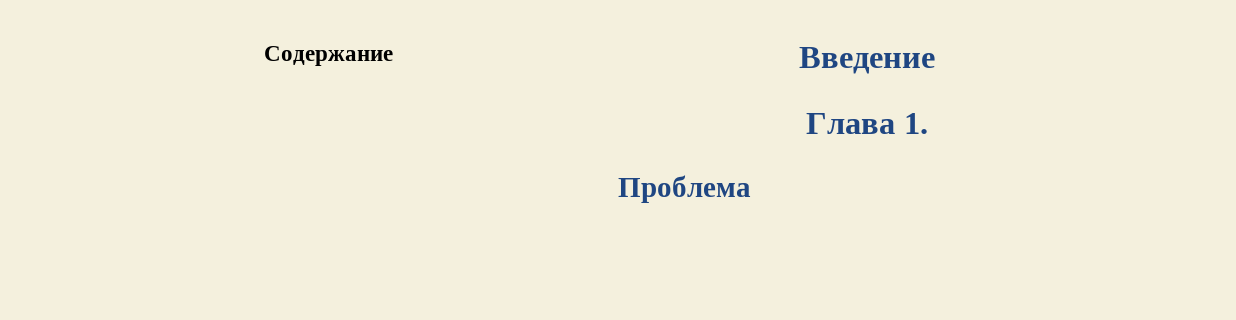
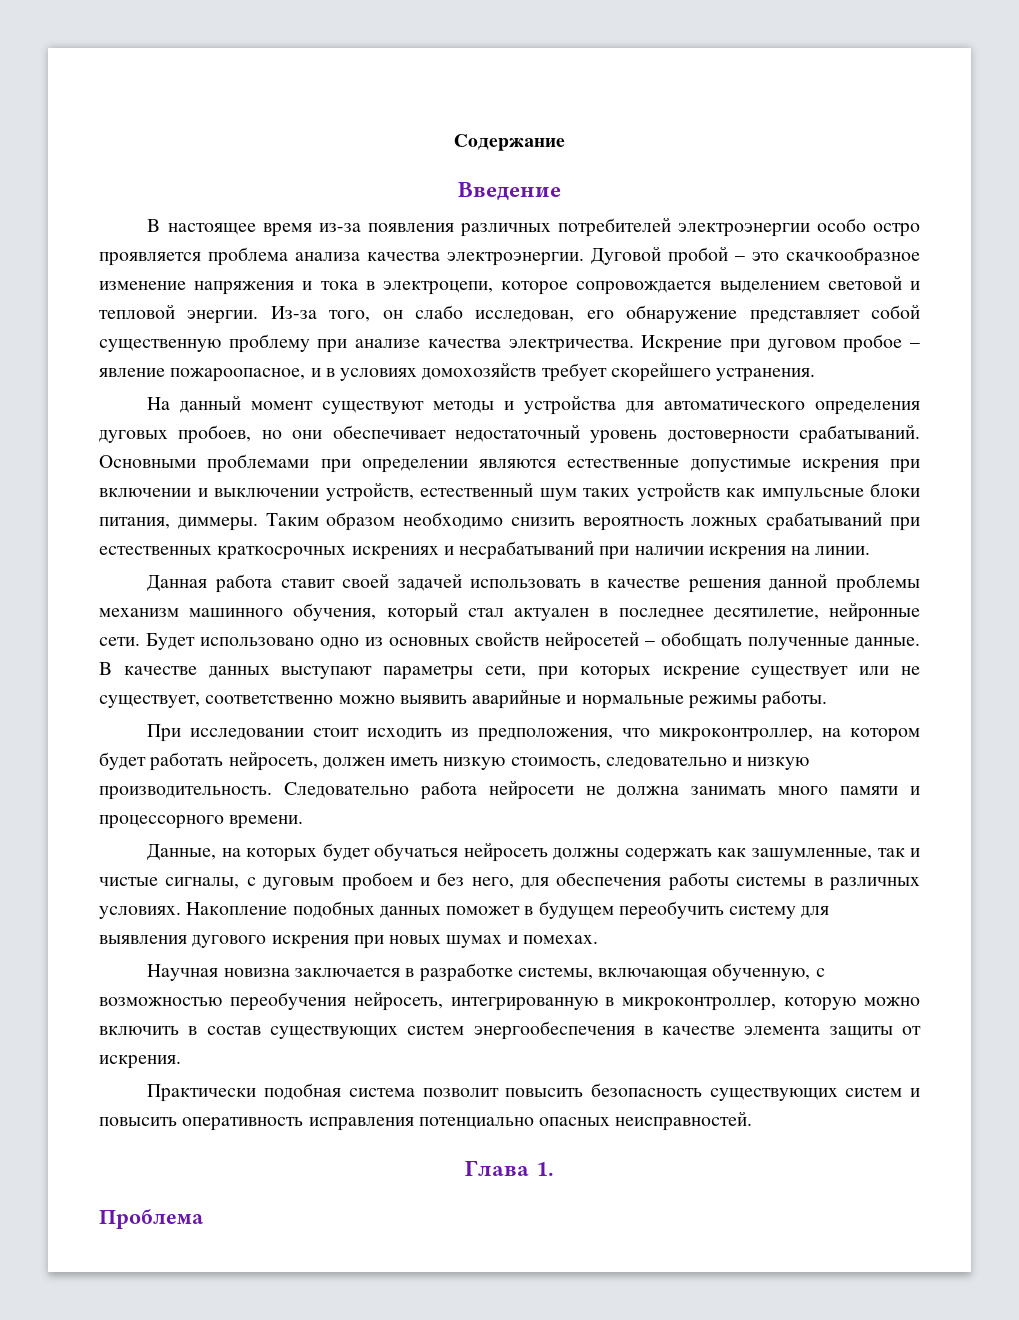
(935, 60) none -> [147,217,920,237] [99,246,920,266] [99,275,920,295] [99,304,920,324] [99,334,921,353] [99,362,816,382] [147,395,921,415] [99,424,920,444] [99,454,920,473] [99,482,920,502] [99,511,921,531] [99,540,871,560] [147,573,920,593] [99,602,920,622] [99,631,920,651] [99,662,921,680] [99,689,828,709] [147,724,921,742] [99,751,810,771] [99,780,920,800] [99,815,304,829] [147,842,920,862] [99,872,920,891] [99,901,830,920] [99,935,598,949] [147,963,825,982] [99,991,920,1011] [99,1021,921,1040] [99,1055,181,1069] [147,1083,920,1102] [99,1111,753,1131] // В настоящее время из-за появления различных потребителей электроэнергии особо остро проявляется проблема анализа качества электроэнергии. Дуговой пробой – это скачкообразное изменение напряжения и тока в электроцепи, которое сопровождается выделением световой и тепловой энергии. Из-за того, он слабо исследован, его обнаружение представляет собой существенную проблему при анализе качества электричества. Искрение при дуговом пробое – явление пожароопасное, и в условиях домохозяйств требует скорейшего устранения. // На данный момент существуют методы и устройства для автоматического определения дуговых пробоев, но они обеспечивает недостаточный уровень достоверности срабатываний. Основными проблемами при определении являются естественные допустимые искрения при включении и выключении устройств, естественный шум таких устройств как импульсные блоки питания, диммеры. Таким образом необходимо снизить вероятность ложных срабатываний при естественных краткосрочных искрениях и несрабатываний при наличии искрения на линии. // Данная работа ставит своей задачей использовать в качестве решения данной проблемы механизм машинного обучения, который стал актуален в последнее десятилетие, нейронные сети. Будет использовано одно из основных свойств нейросетей – обобщать полученные данные. В качестве данных выступают параметры сети, при которых искрение существует или не существует, соответственно можно выявить аварийные и нормальные режимы работы. // При исследовании стоит исходить из предположения, что микроконтроллер, на котором будет работать нейросеть, должен иметь низкую стоимость, следовательно и низкую производительность. Следовательно работа нейросети не должна занимать много памяти и процессорного времени. // Данные, на которых будет обучаться нейросеть должны содержать как зашумленные, так и чистые сигналы, с дуговым пробоем и без него, для обеспечения работы системы в различных условиях. Накопление подобных данных поможет в будущем переобучить систему для выявления дугового искрения при новых шумах и помехах. // Научная новизна заключается в разработке системы, включающая обученную, с возможностью переобучения нейросеть, интегрированную в микроконтроллер, которую можно включить в состав существующих систем энергообеспечения в качестве элемента защиты от искрения. // Практически подобная система позволит повысить безопасность существующих систем и повысить оперативность исправления потенциально опасных неисправностей.

